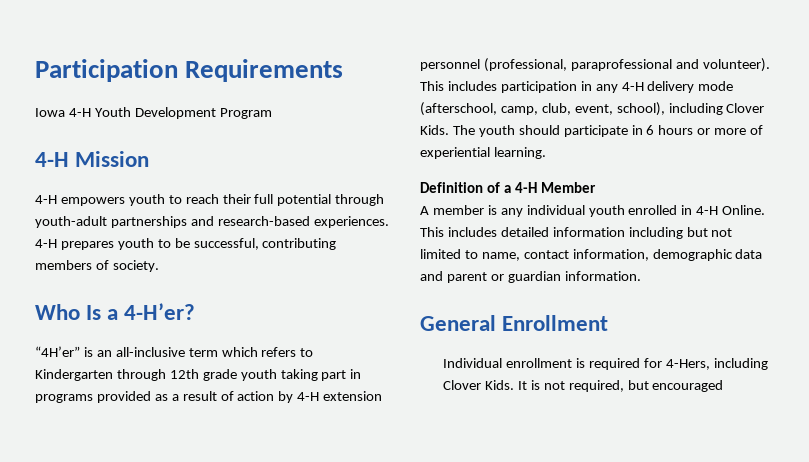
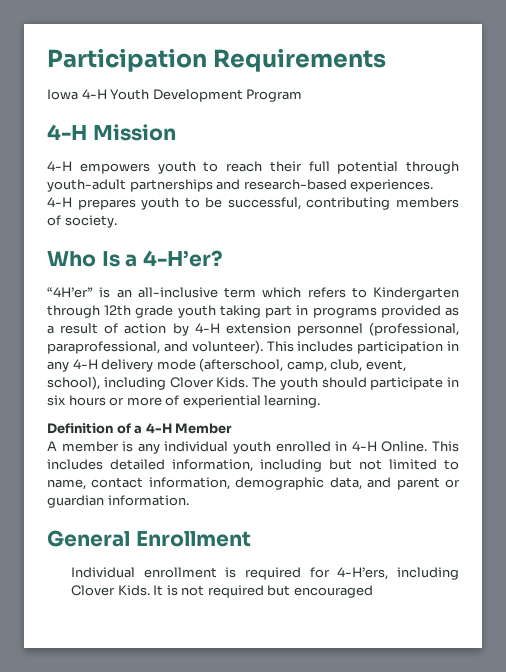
[570,59,672,71] paraprofessional -> [47,341,160,354] paraprofessional,
[646,125,655,135] 6 -> [47,395,66,406] six
[552,227,625,237] information -> [172,459,253,472] information,
[735,249,763,259] data -> [329,477,362,490] data,
[665,359,710,370] 4-Hers, -> [337,567,389,580] 4-H’ers,
[568,380,624,392] required, -> [207,585,264,598] required

